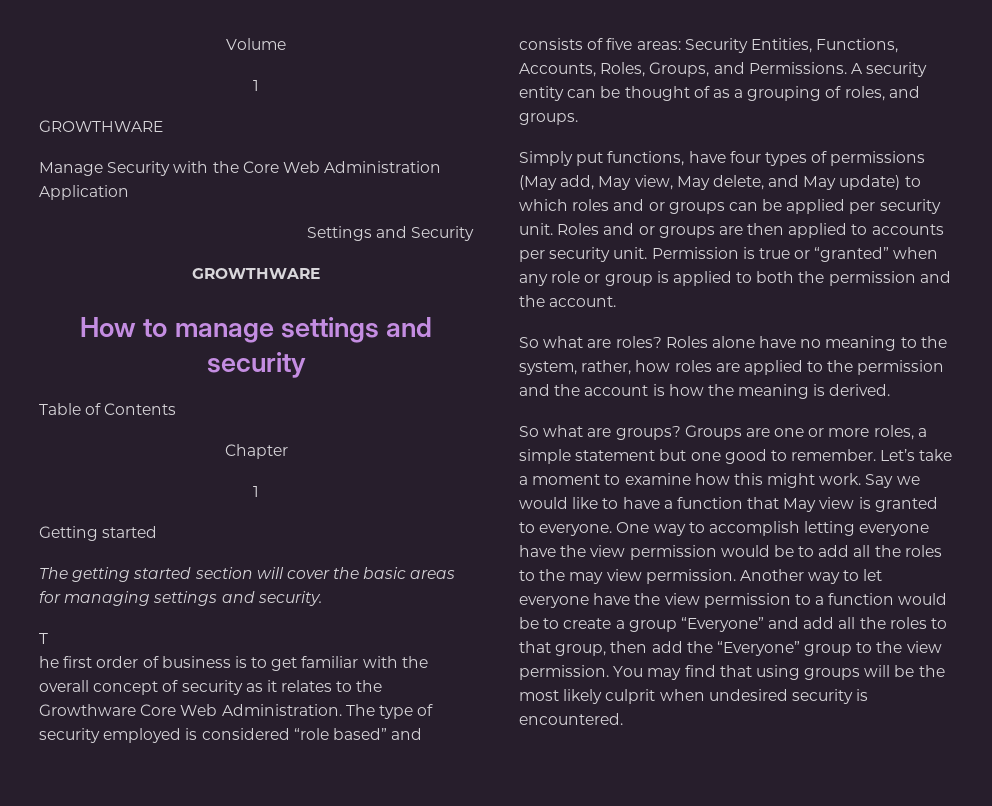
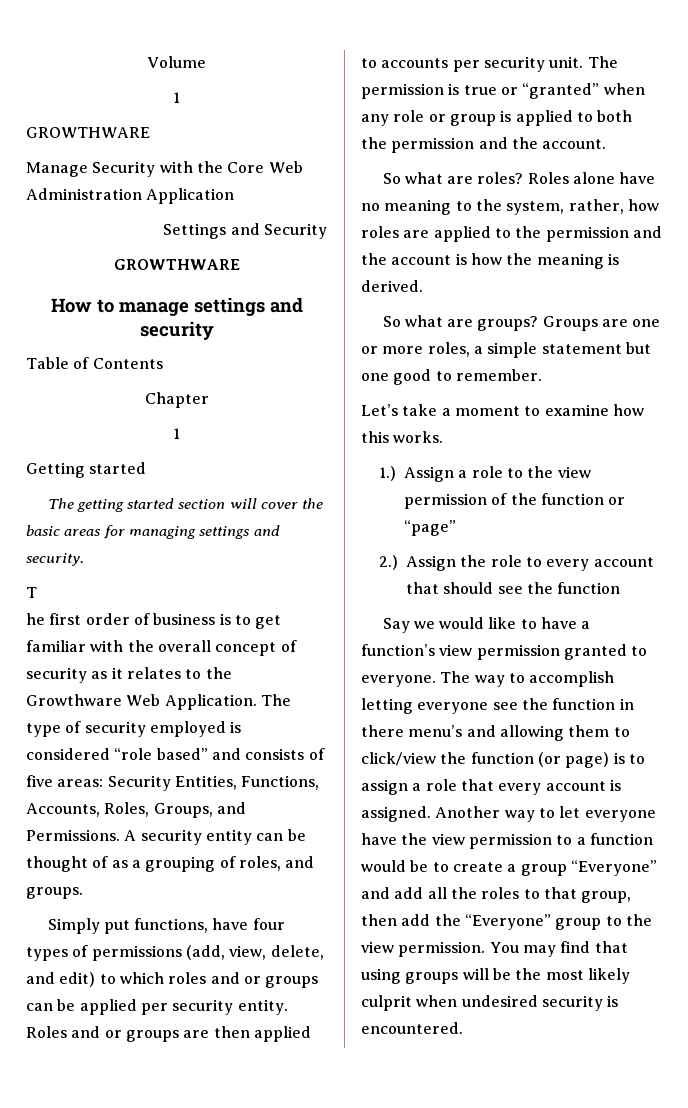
[140,704,342,716] Core Web Administration. -> [126,694,257,710] Web Application.
[519,175,901,190] (May add, May view, May delete, and May update) -> [185,945,324,960] [26,972,96,987] (add, view, delete, and edit)
[519,223,553,235] unit. -> [237,999,288,1015] entity.
[651,247,739,259] Permission -> [587,56,618,68] [361,83,444,99] The permission
(877, 455) none -> (542, 375) //
[767,473,862,488] might work. -> [393,431,444,443] [379,466,591,482] [404,493,626,509] [404,520,457,536] [379,555,654,571] [406,582,621,594] works. // 1.) Assign a role to the view permission of the function or “page” // 2.) Assign the role to every account that should see the function //
[676,497,871,512] function that May view is -> [361,644,560,660] function’s view permission
[616,522,650,533] One -> [440,671,471,683] The
[519,545,942,560] [519,569,736,584] have the view permission would be to add all the roles to the may view permission. -> [492,698,634,710] [361,725,630,741] [361,752,645,768] [361,779,621,795] [361,806,431,822] see the function in there menu’s and allowing them to click/view the function (or page) is to assign a role that every account is assigned.

